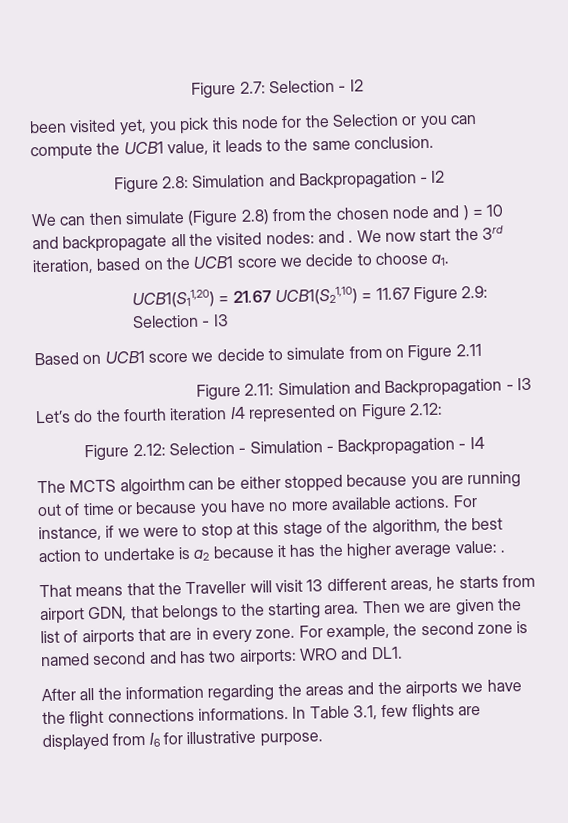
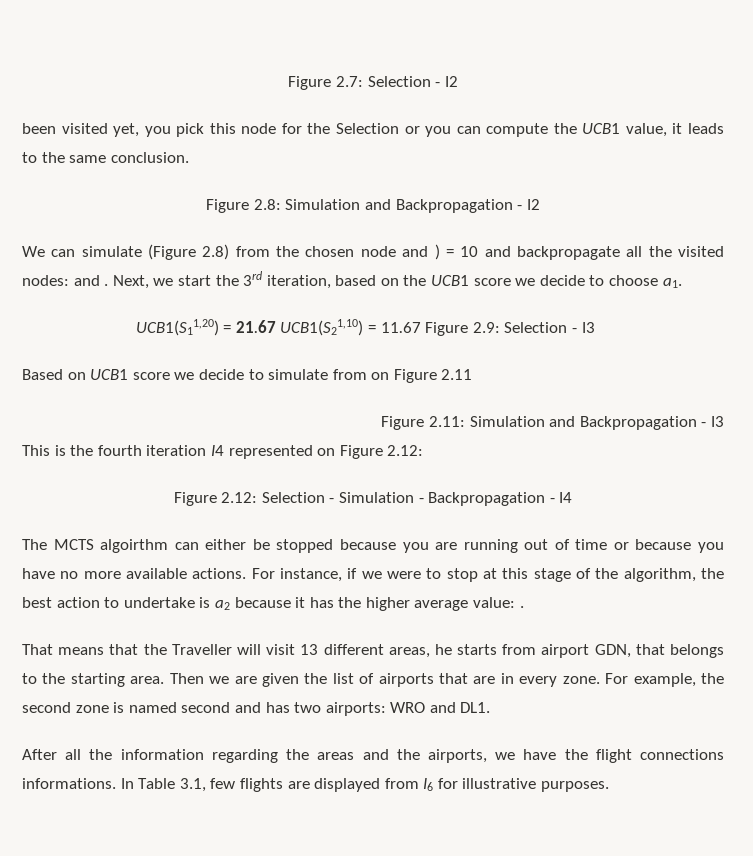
[88,212,123,226] then -> (76, 253) none
[356,229,416,243] We now -> [112,275,174,289] Next, we
[35,409,94,424] Let’s do -> [22,445,66,456] This is
[217,476,281,490] be either -> [205,539,270,550] either be
[404,680,458,698] airports -> [427,749,487,763] airports,
[259,732,323,747] purpose. -> [541,781,610,792] purposes.

